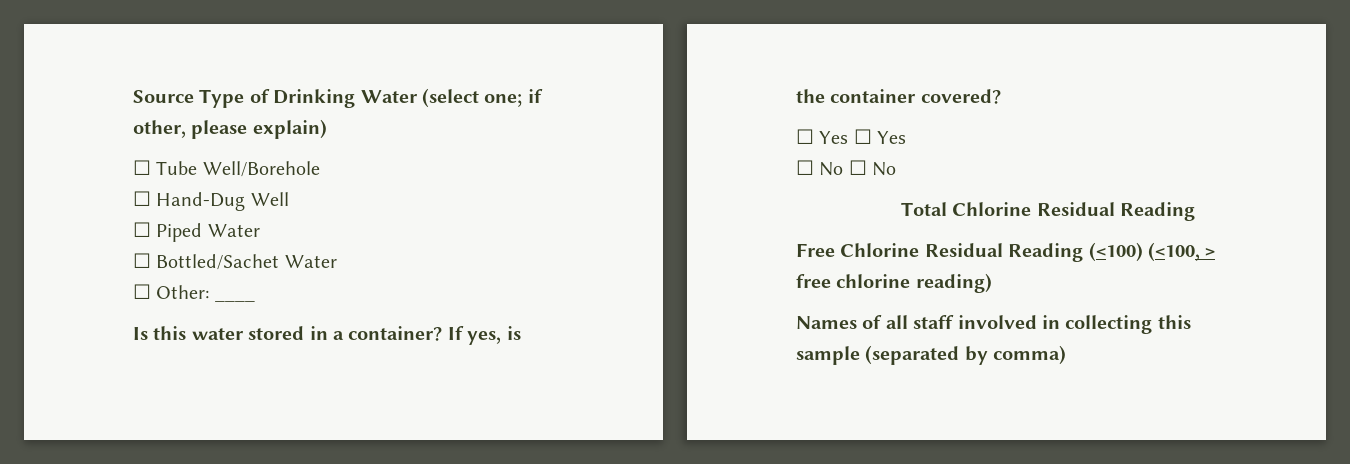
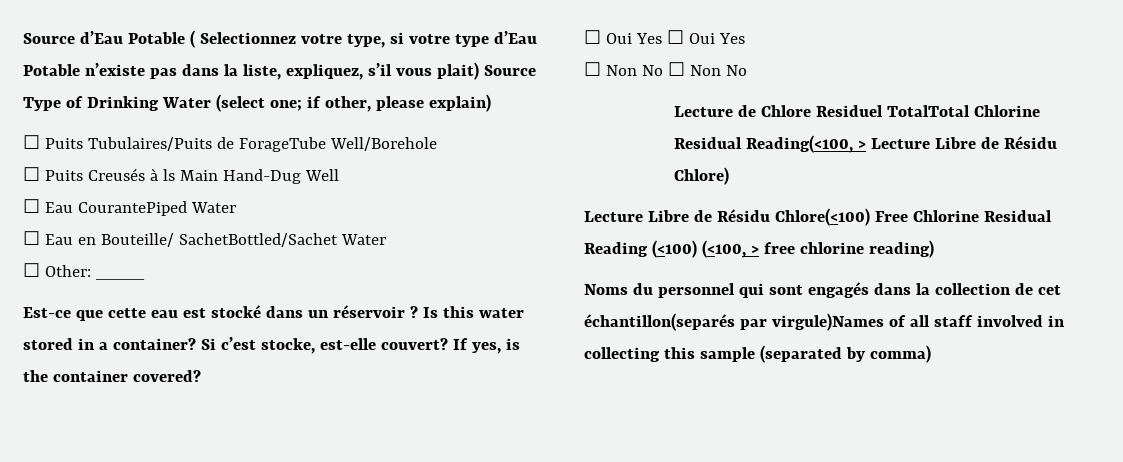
[133,90,194,103] Source -> [23,30,537,48] [23,62,536,80] Source d’Eau Potable ( Selectionnez votre type, si votre type d’Eau Potable n’existe pas dans la liste, expliquez, s’il vous plait) Source
[156,161,320,177] [133,191,151,206] Tube Well/Borehole // ☐ -> [44,137,437,152] [23,167,218,181] Puits Tubulaires/Puits de ForageTube Well/Borehole // ☐ Puits Creusés à ls Main
[156,223,260,242] [133,253,280,270] Piped Water // ☐ Bottled/Sachet -> [44,201,236,216] [23,231,338,247] Eau CourantePiped Water // ☐ Eau en Bouteille/ SachetBottled/Sachet
(255, 300) none -> [23,305,418,321] Est-ce que cette eau est stocké dans un réservoir ?
(443, 333) none -> [200,337,448,354] Si c’est stocke, est-elle couvert?
(814, 136) none -> [605,33,632,44] Oui
(872, 136) none -> [688,33,715,44] Oui
(814, 167) none -> [605,65,637,76] Non
(867, 167) none -> [689,65,721,76] Non
[900,202,1196,221] Total Chlorine Residual Reading // -> [674,105,1041,117] [674,135,1058,153] [674,167,730,185] [584,208,870,226] Lecture de Chlore Residuel TotalTotal Chlorine Residual Reading(<100, > Lecture Libre de Résidu Chlore) // Lecture Libre de Résidu Chlore(<100)
[796,316,857,329] Names -> [584,282,1061,298] [584,313,884,331] Noms du personnel qui sont engagés dans la collection de cet échantillon(separés par virgule)Names

